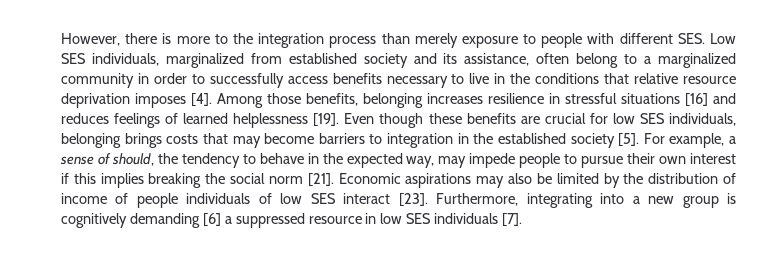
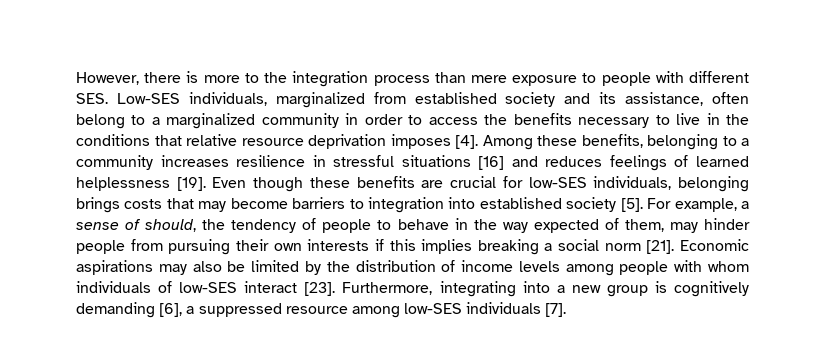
[414,33,458,48] merely -> [470,75,507,83] mere
[710,33,736,44] [61,53,86,64] Low SES -> [116,93,180,104] Low-SES
[209,73,328,88] successfully access -> [428,114,508,125] access the
[267,93,301,104] those -> [537,135,577,146] these
(423, 100) none -> [722,136,749,146] [76,155,153,170] to a community
[612,113,665,124] low SES -> [528,177,587,188] low-SES
[457,133,494,144] in the -> [448,197,476,209] into
(240, 160) none -> [302,218,372,233] of people
[346,153,624,168] expected way, may impede people to pursue -> [502,218,750,233] [76,239,231,255] way expected of them, may hinder people from pursuing
[690,153,737,164] interest -> [307,239,370,251] interests
[205,173,226,184] the -> [544,243,553,251] a
[115,193,336,208] of people individuals of low SES -> [518,260,750,276] [76,281,238,293] levels among people with whom individuals of low-SES
[202,213,221,226] [6] -> [159,303,183,317] [6],
[365,213,432,224] in low SES -> [351,303,463,318] among low-SES

